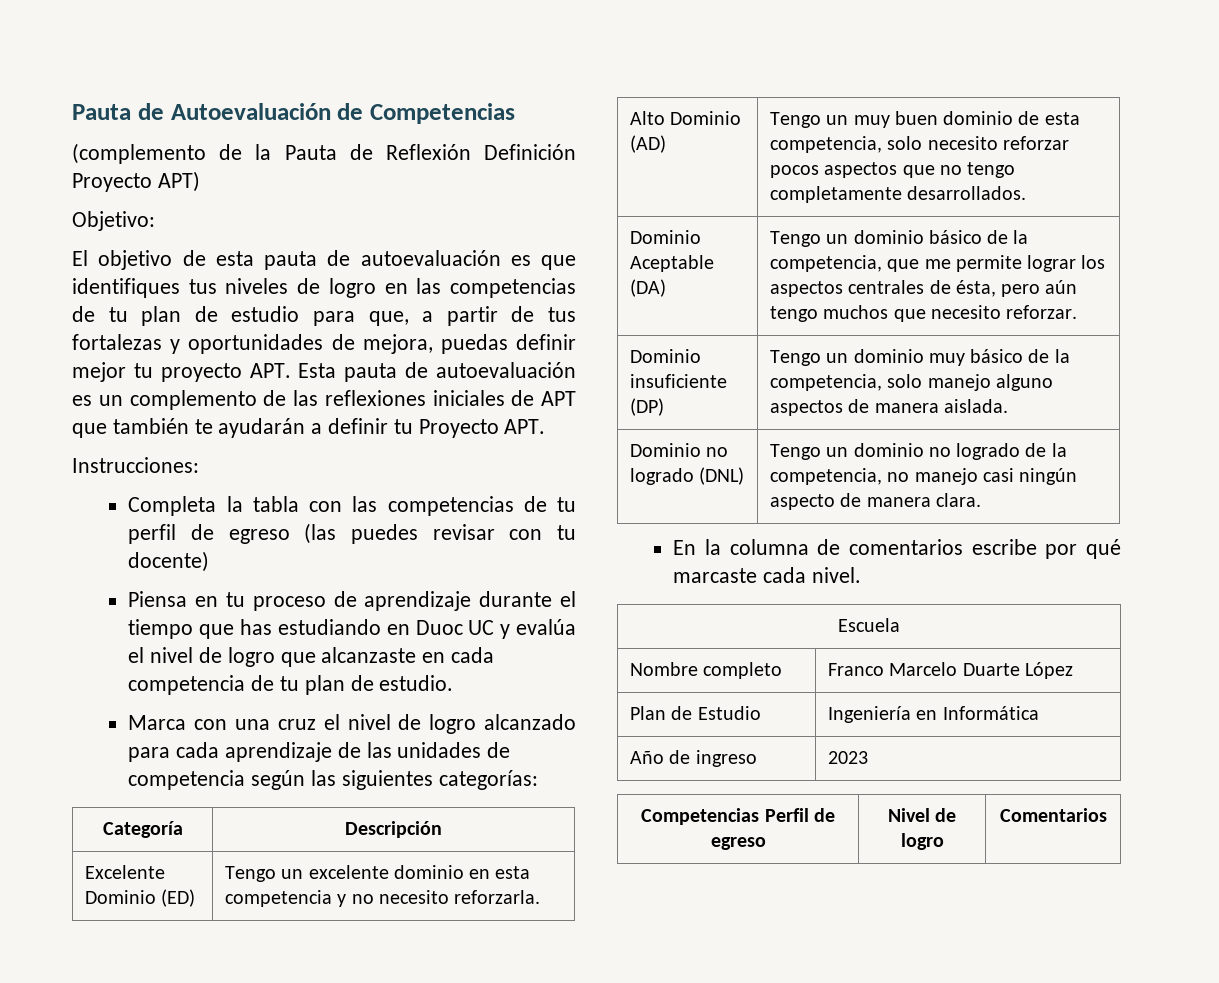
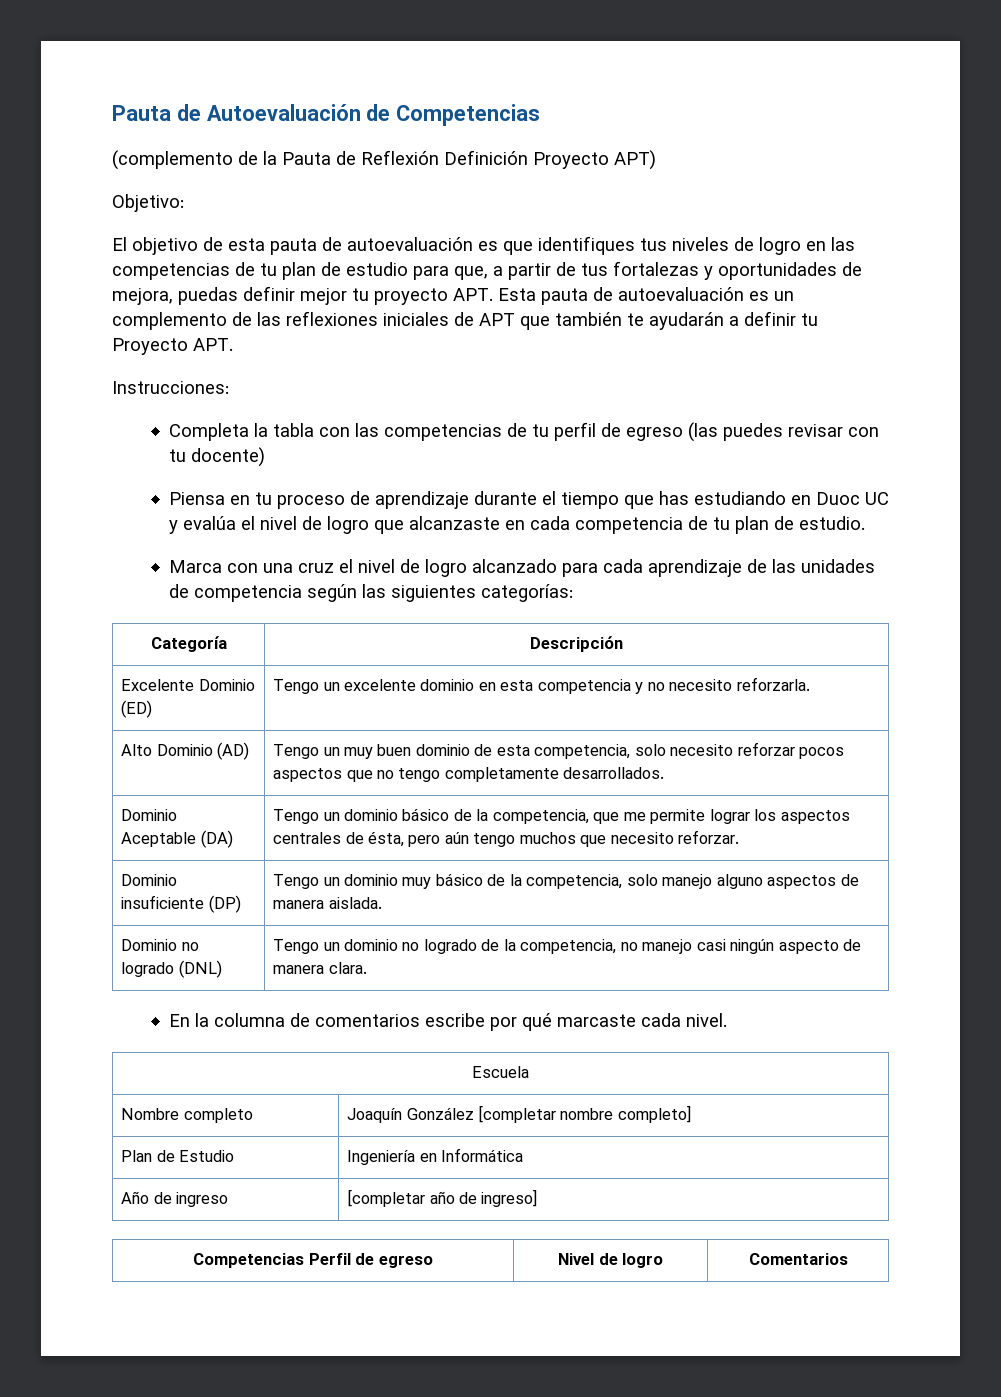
[828,662,1073,679] Franco Marcelo Duarte López -> [347,1105,692,1123] Joaquín González [completar nombre completo]
[828,751,869,764] 2023 -> [347,1189,539,1207] [completar año de ingreso]

